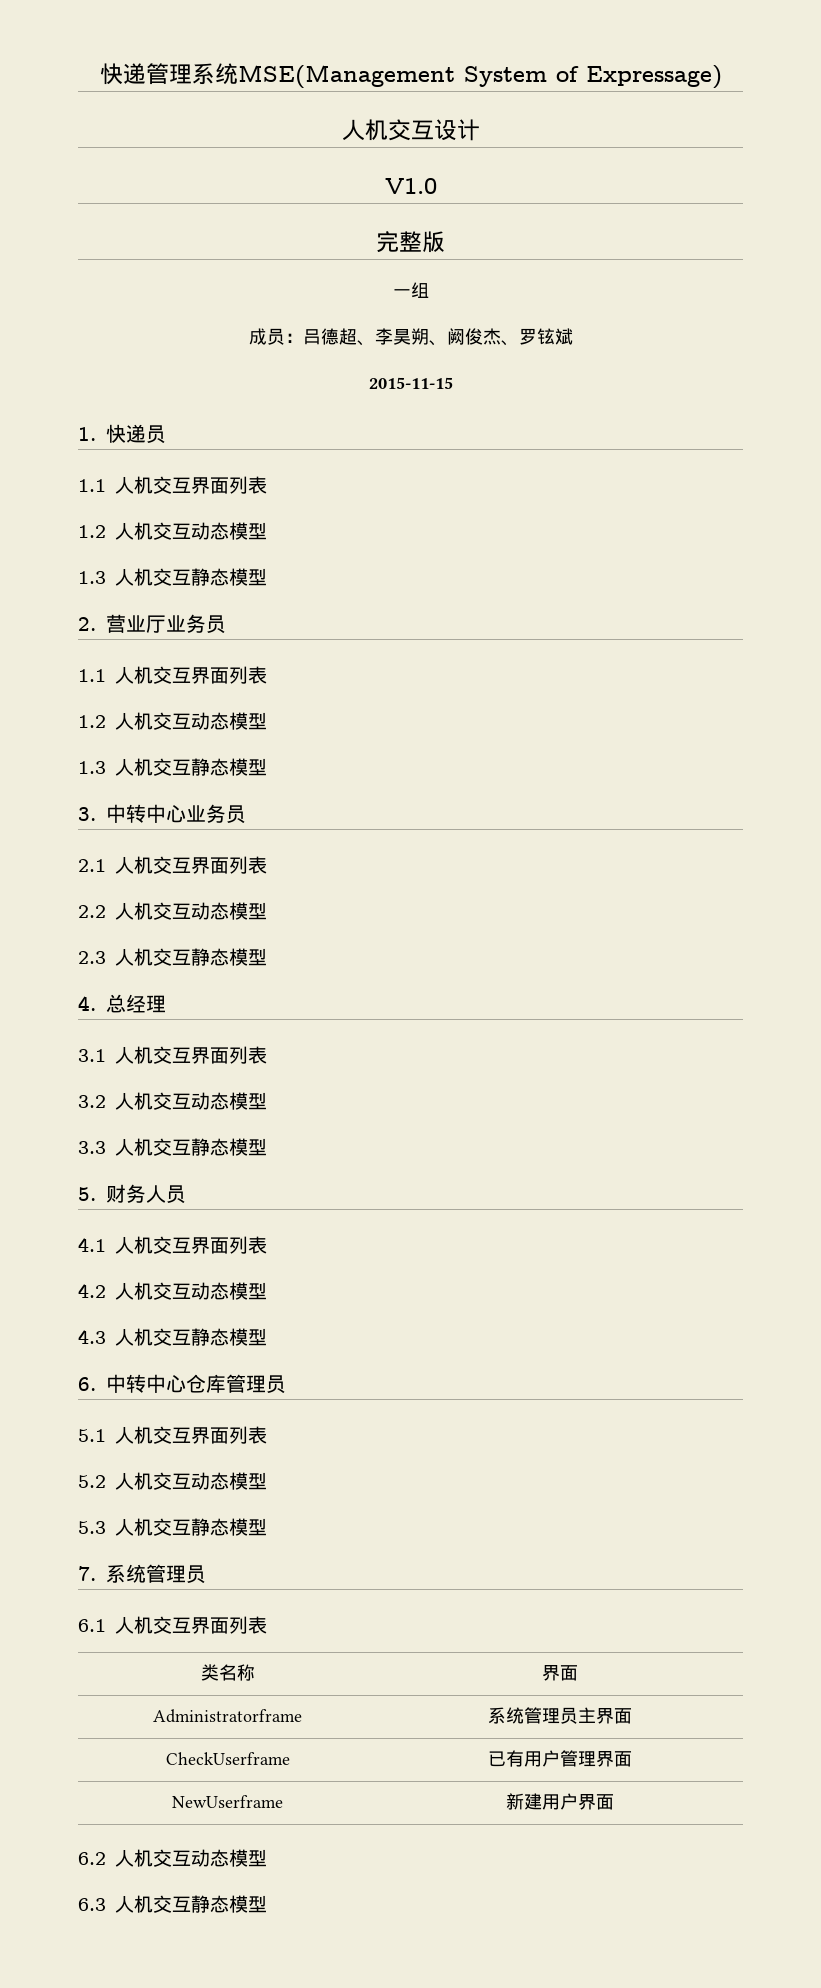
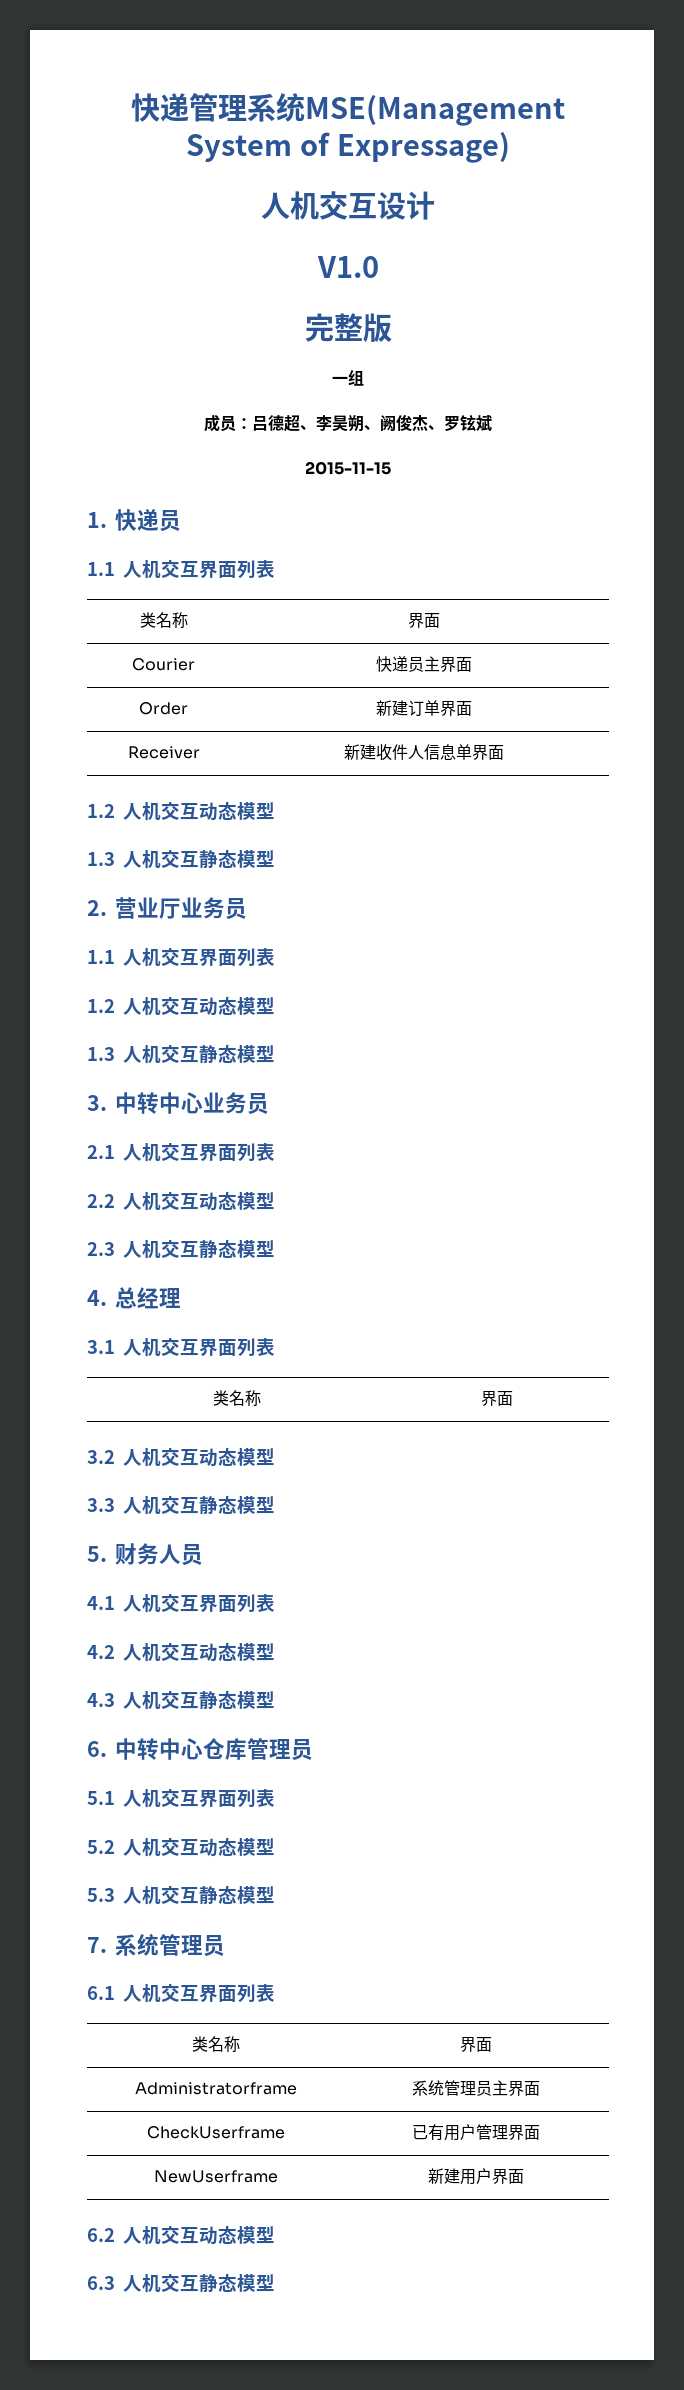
(267, 485) none -> [139,612,188,628] [407,612,440,628] [132,658,195,671] [375,656,472,672] [139,702,188,715] [375,700,472,716] [127,746,200,759] [344,744,504,761] // 类名称 | 界面 // Courier | 快递员主界面 // Order | 新建订单界面 // Receiver | 新建收件人信息单界面
(267, 1055) none -> [212,1390,261,1406] [480,1390,513,1406] // 类名称 | 界面

